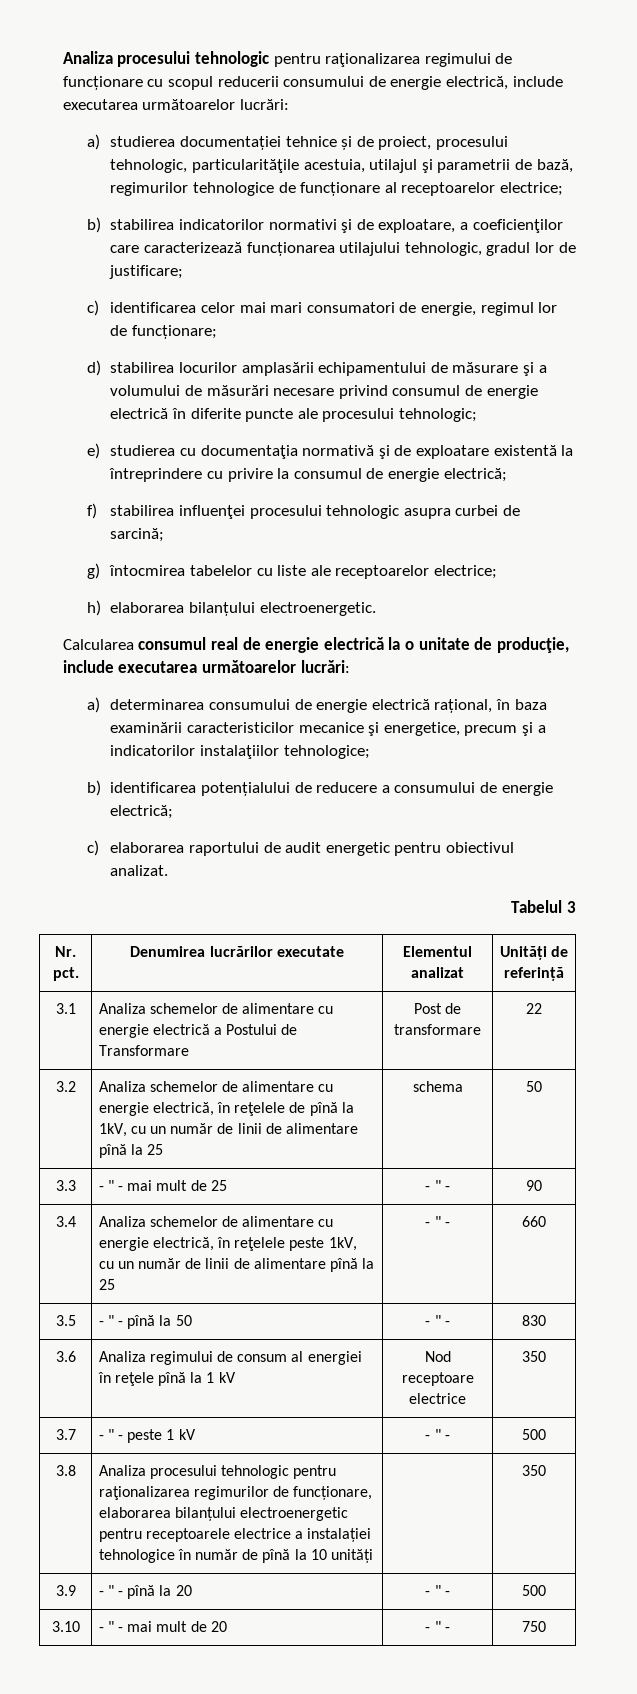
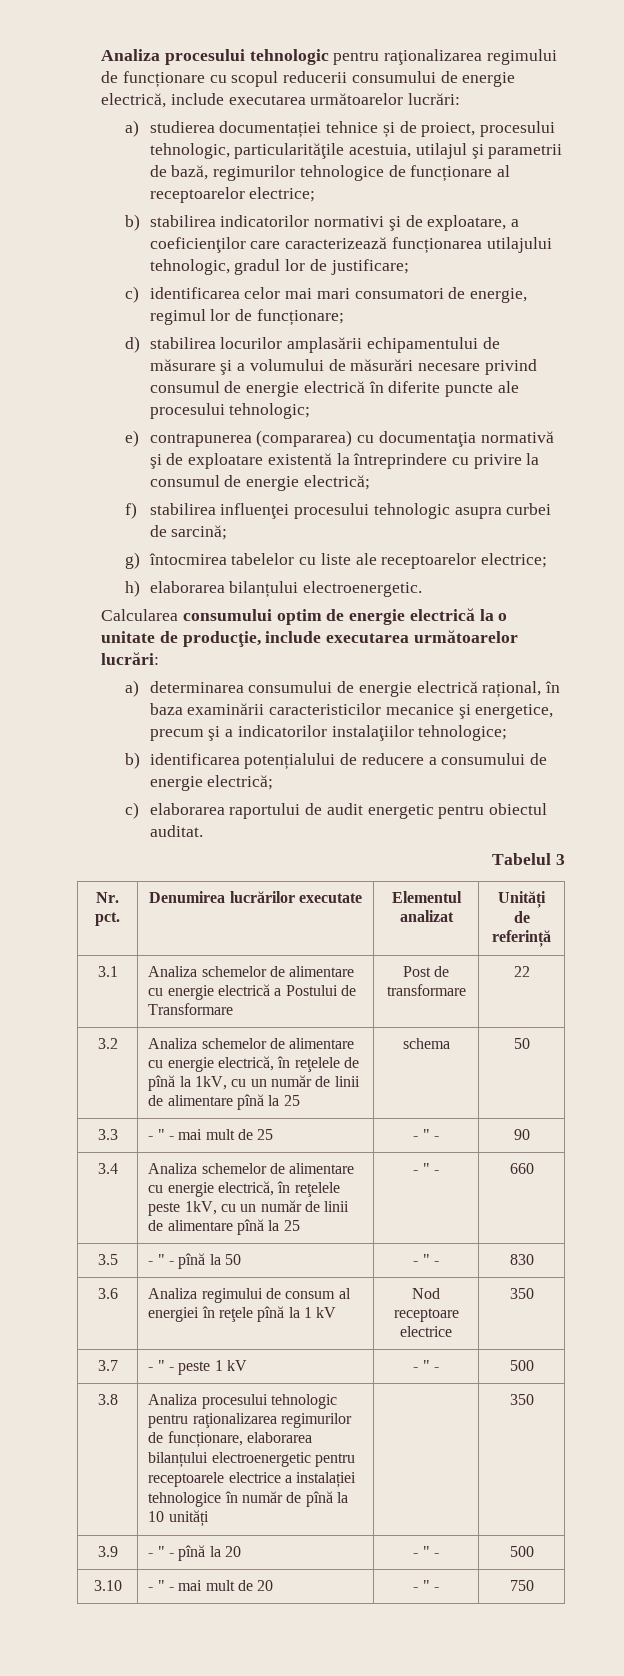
[110,445,176,456] studierea -> [149,430,353,447] contrapunerea (compararea)
[138,637,238,650] consumul real -> [182,609,322,625] consumului optim
[445,842,514,853] [110,865,169,876] obiectivul analizat. -> [488,803,547,815] [149,825,203,837] obiectul auditat.

